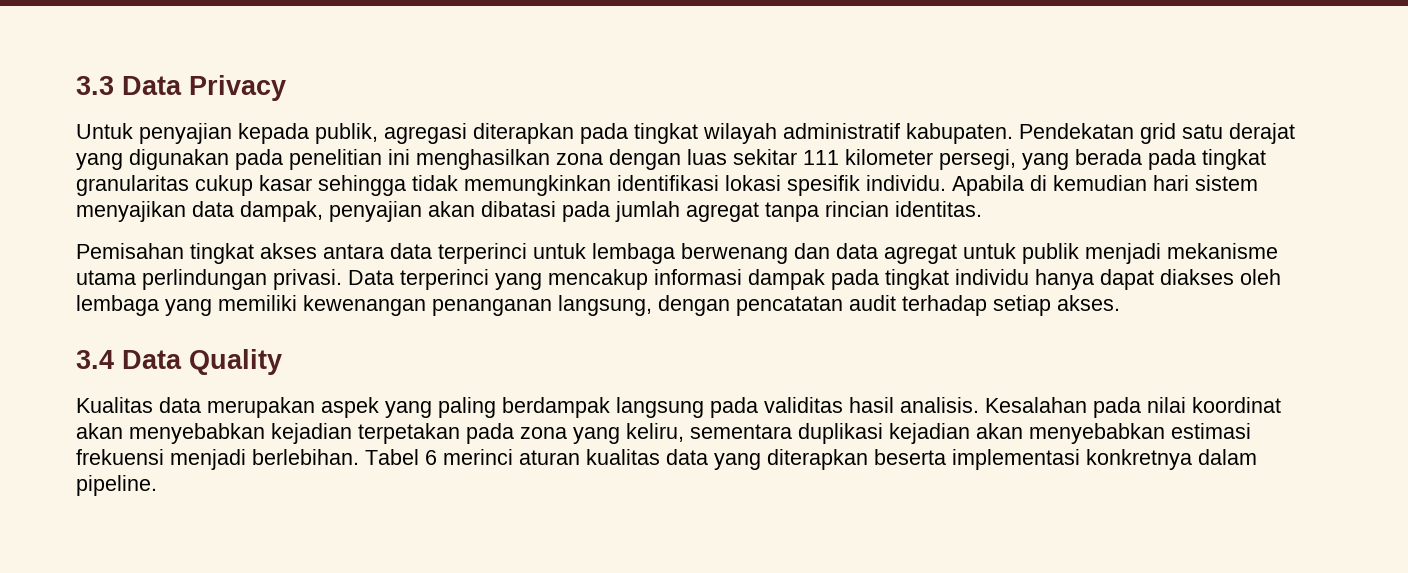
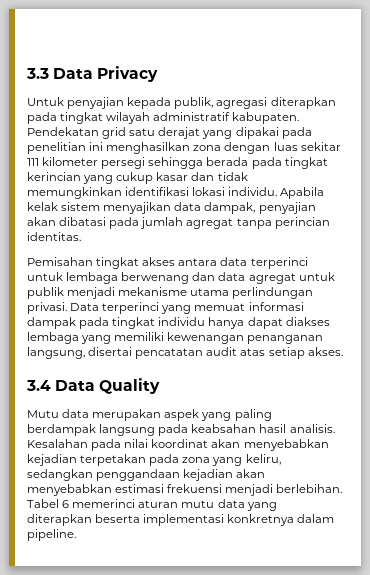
[129,149,229,170] digunakan -> [235,127,279,139] dipakai
[939,149,1069,170] persegi, yang -> [101,157,204,169] persegi sehingga
[76,175,189,196] granularitas -> [27,172,114,184] kerincian yang
[318,175,406,196] sehingga -> [191,172,215,181] dan
[787,175,860,196] spesifik -> (226, 191) none
[1030,175,1189,191] di kemudian hari -> [27,202,58,211] kelak
[825,201,889,217] rincian -> [274,217,330,229] perincian
[548,269,648,290] mencakup -> [194,303,246,311] memuat
[1240,269,1281,285] oleh -> (330, 321) none
[658,295,730,316] dengan -> [88,347,133,356] disertai
[902,295,987,316] terhadap -> [240,348,266,356] atas
[76,397,153,413] Kualitas -> [27,410,59,418] Mutu
[764,397,843,413] validitas -> [191,424,257,433] keabsahan
[690,423,883,444] sementara duplikasi -> [27,469,181,481] sedangkan penggandaan
[443,449,660,465] merinci aturan kualitas -> [72,499,215,508] memerinci aturan mutu

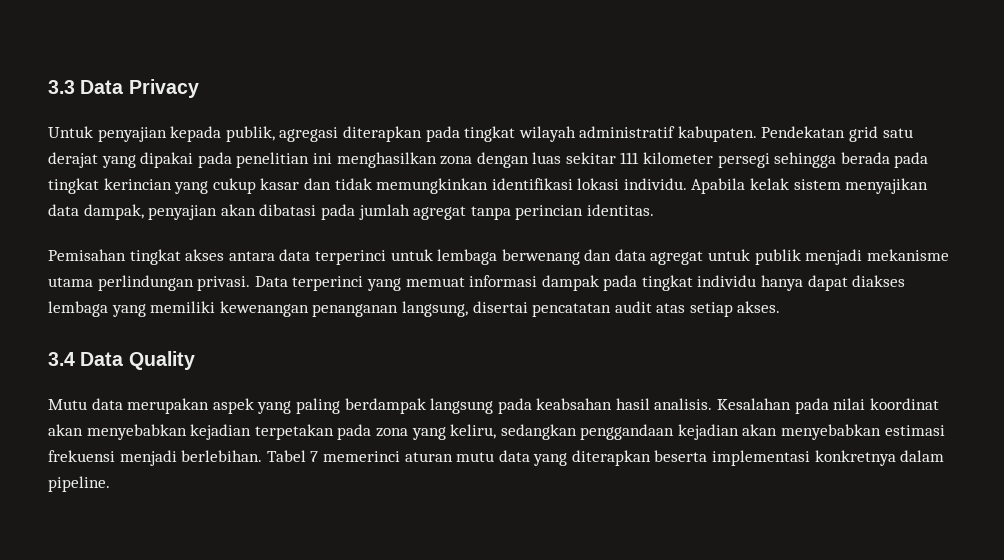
[62,500,70,508] 6 -> [310,451,319,462] 7

